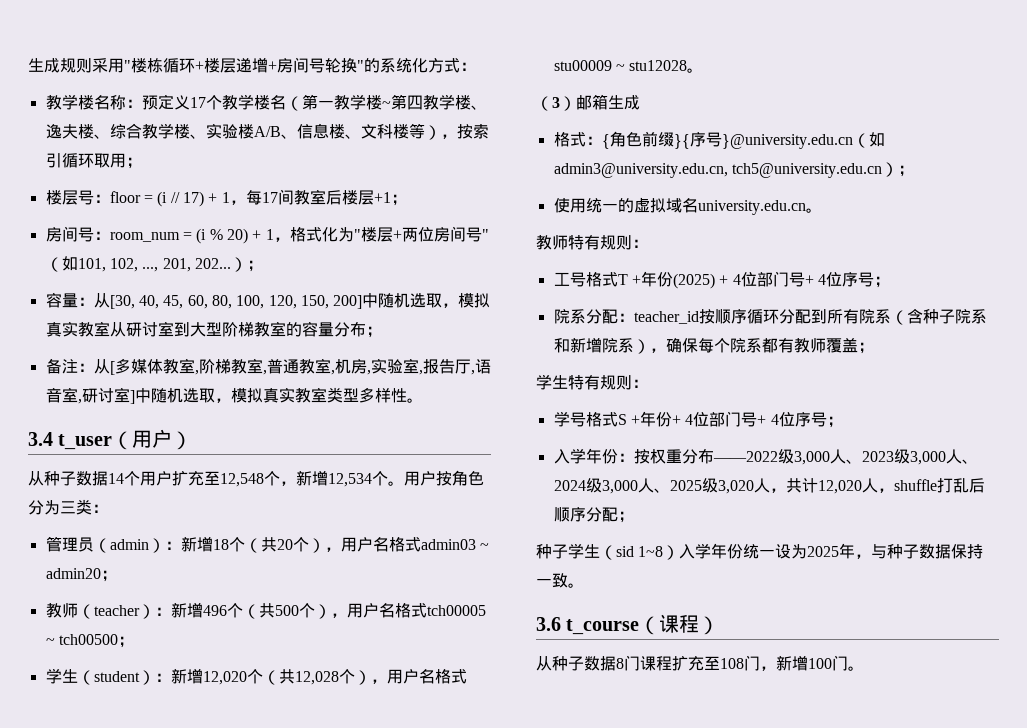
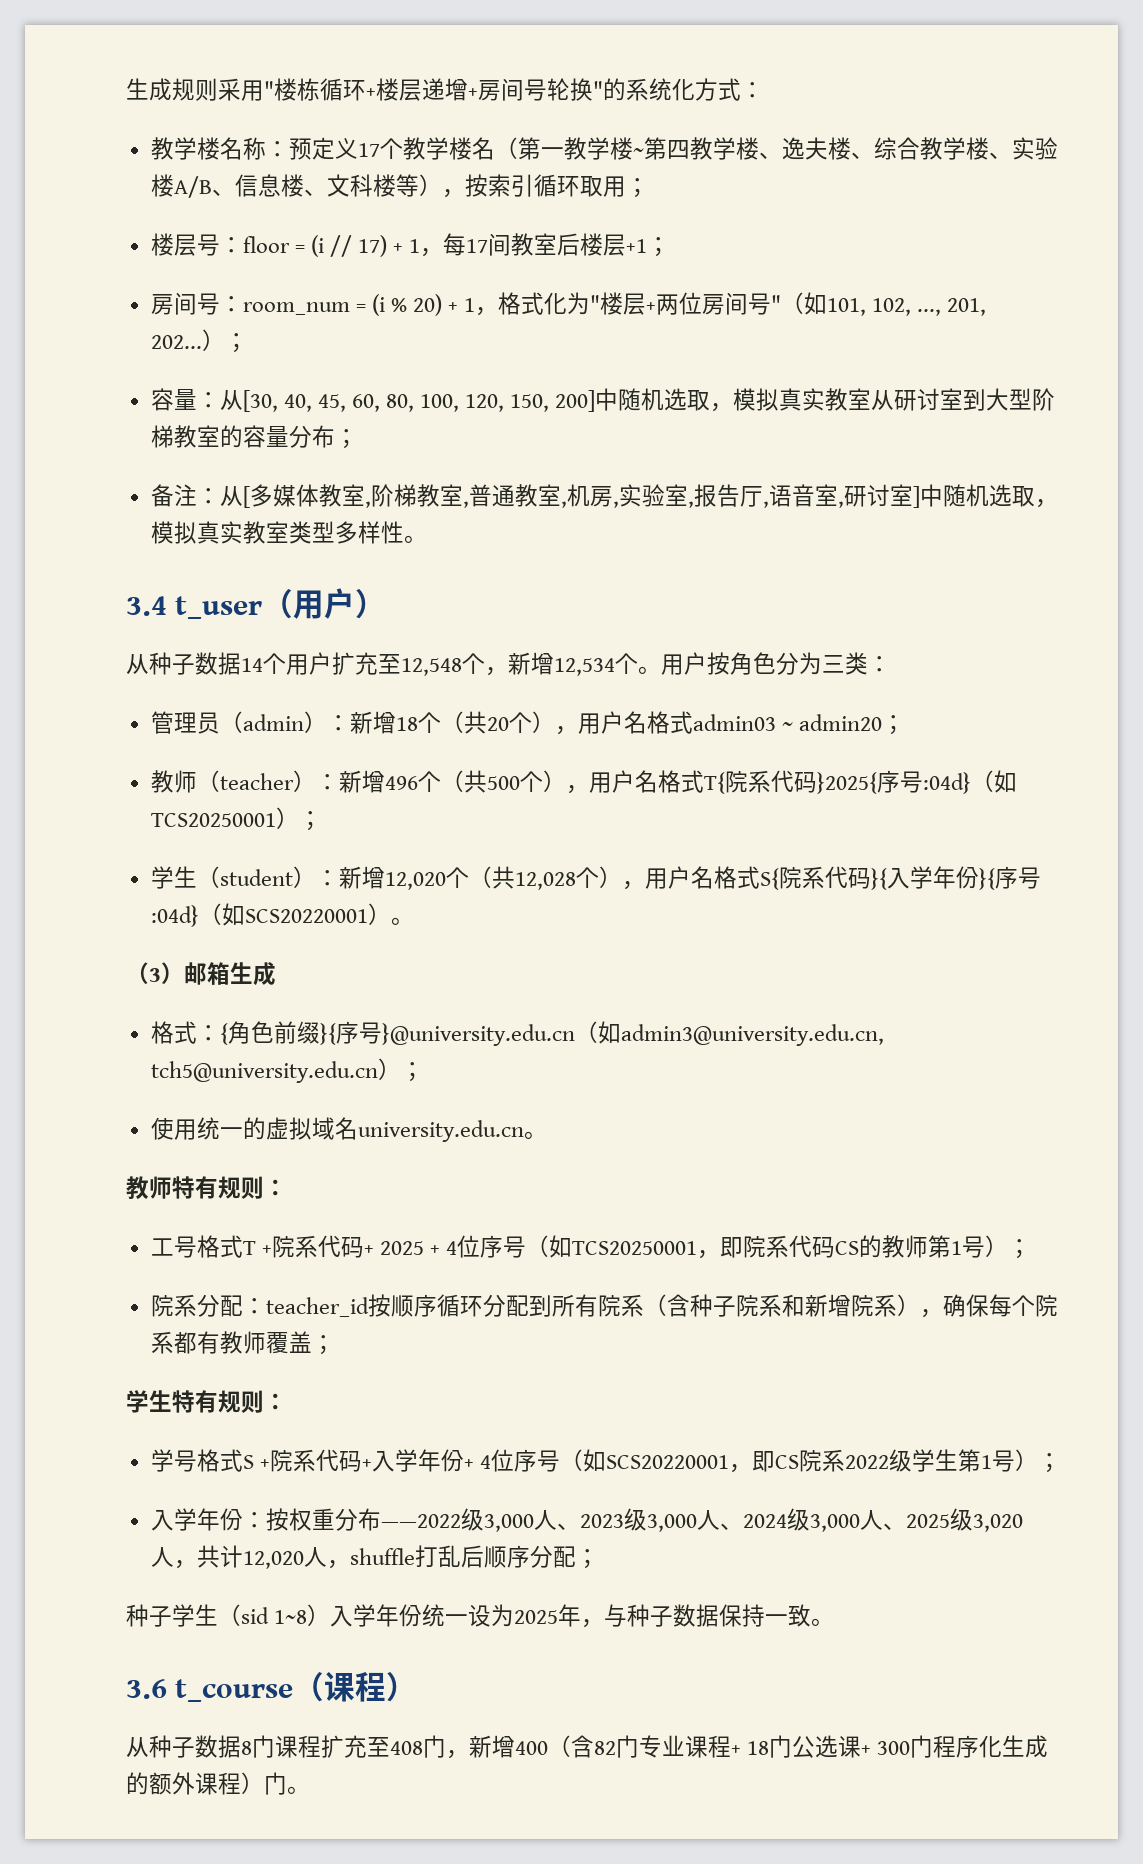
[426,605,486,616] [45,634,118,645] tch00005 ~ tch00500 -> [703,770,1017,794] [150,807,299,829] T{院系代码}2025{序号:04d}（如TCS20250001）
[553,60,688,71] stu00009 ~ stu12028 -> [759,866,1041,890] [150,903,391,927] S{院系代码}{入学年份}{序号:04d}（如SCS20220001）
[640,271,874,289] 年份(2025) + 4位部门号+ 4位序号 -> [271,1235,1009,1259] 院系代码+ 2025 + 4位序号（如TCS20250001，即院系代码CS的教师第1号）
[639,411,827,427] 年份+ 4位部门号+ 4位序号 -> [269,1449,1038,1473] 院系代码+入学年份+ 4位序号（如SCS20220001，即CS院系2022级学生第1号）
[720,658,744,669] 108 -> [390,1741,423,1755] 408
[808,658,832,669] 100 -> [515,1735,1049,1758] [126,1772,264,1795] 400（含82门专业课程+ 18门公选课+ 300门程序化生成的额外课程）

